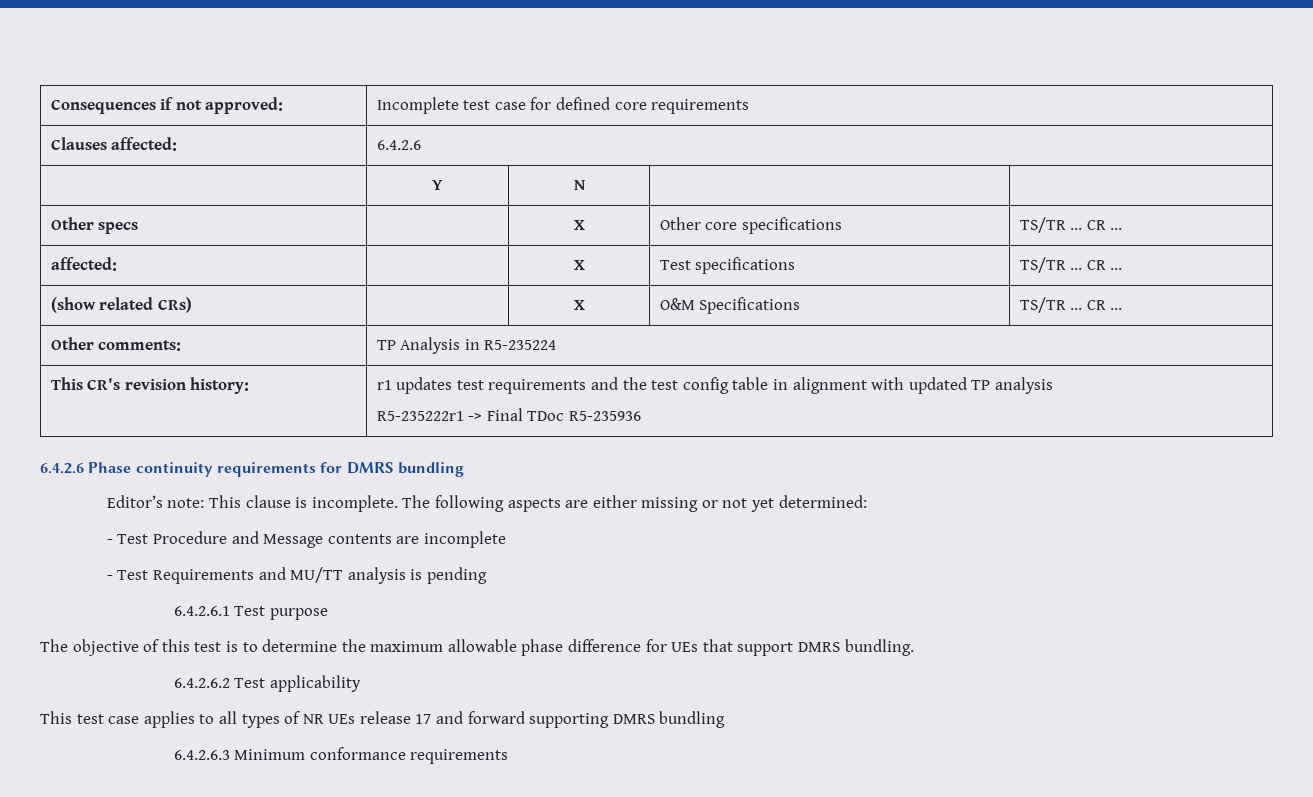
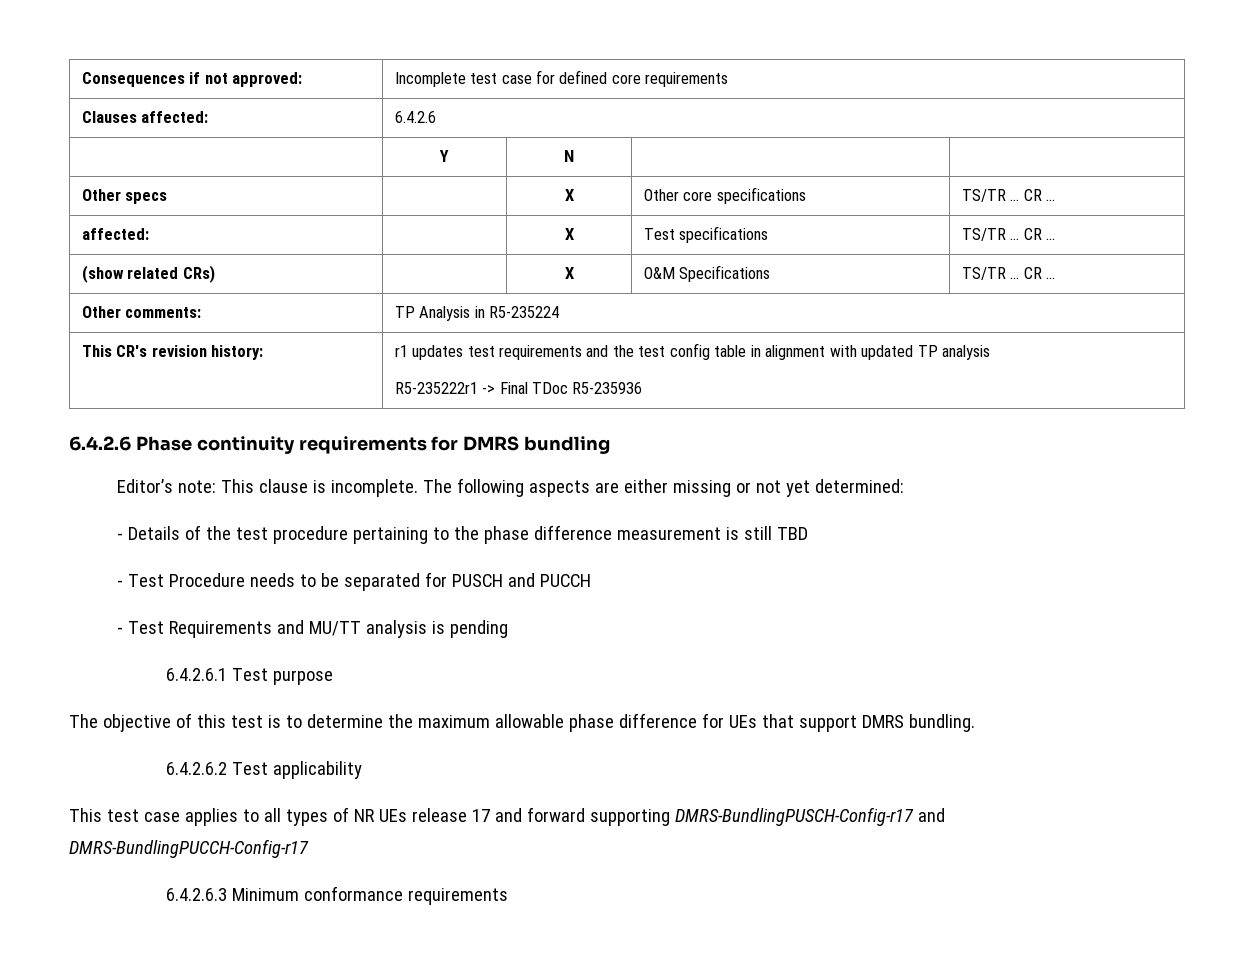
[117,531,506,548] Test Procedure and Message contents are incomplete -> [128,525,809,544] [117,572,592,591] Details of the test procedure pertaining to the phase difference measurement is still TBD // - Test Procedure needs to be separated for PUSCH and PUCCH
[612,711,726,728] DMRS bundling -> [674,807,945,826] [69,839,309,858] DMRS-BundlingPUSCH-Config-r17 and DMRS-BundlingPUCCH-Config-r17

